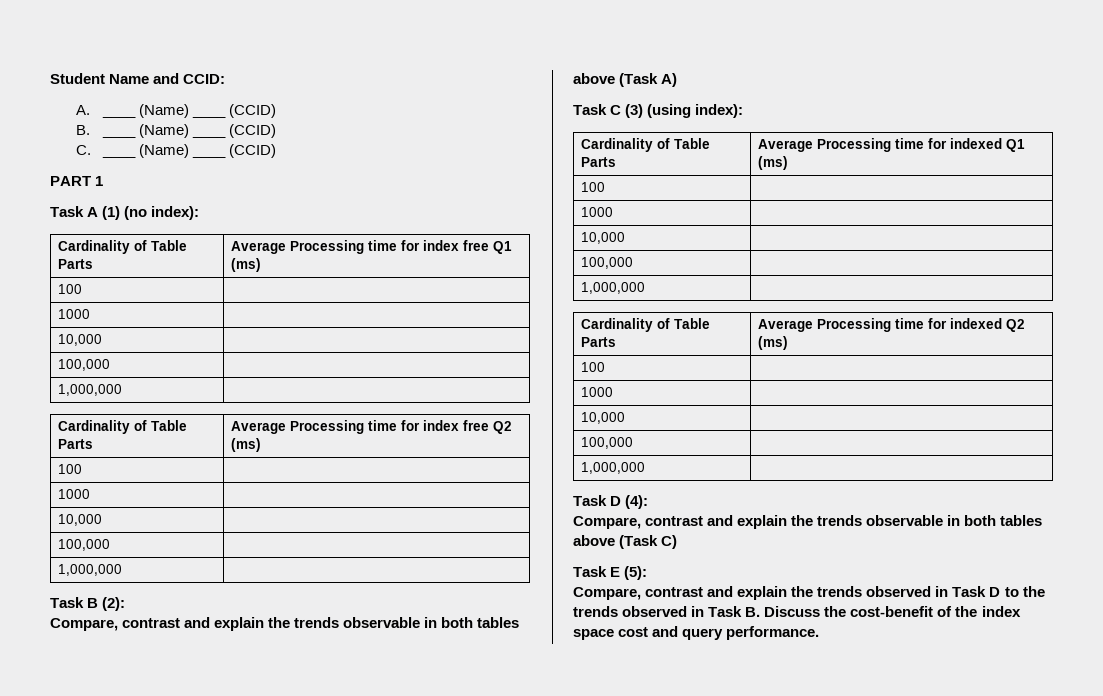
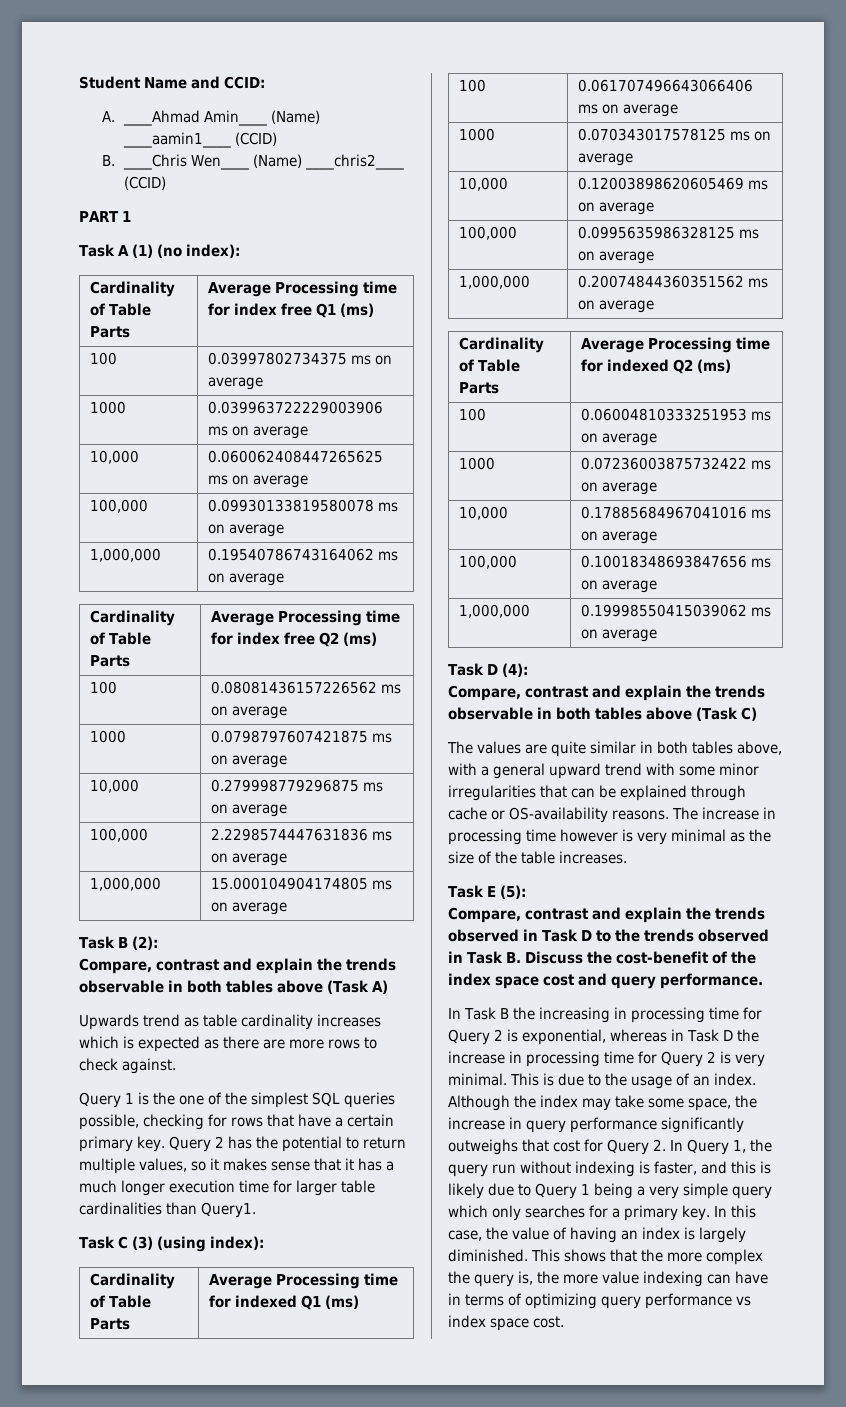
[101,104,277,118] [76,125,91,135] [101,124,277,138] [76,145,92,155] [101,144,227,158] ____ (Name) ____ (CCID) // B. ____ (Name) ____ (CCID) // C. ____ (Name) ____ -> [123,110,321,126] [123,132,278,148] [101,154,405,170] ____Ahmad Amin____ (Name) ____aamin1____ (CCID) // B. ____Chris Wen____ (Name) ____chris2____
[57,309,90,319] [57,334,102,346] [57,359,110,371] [57,384,122,396] // 1000 | // 10,000 | // 100,000 | // 1,000,000 | -> [208,352,393,365] [208,377,264,390] [90,401,127,414] [208,401,384,414] [208,426,309,439] [90,450,140,464] [208,450,384,463] [208,475,309,488] [90,499,149,513] [208,499,399,512] [208,524,285,537] [90,548,162,562] [208,548,399,561] [208,573,285,586] 0.03997802734375 ms on average // 1000 | 0.039963722229003906 ms on average // 10,000 | 0.060062408447265625 ms on average // 100,000 | 0.09930133819580078 ms on average // 1,000,000 | 0.19540786743164062 ms on average
[57,489,90,499] [57,514,102,526] [57,539,110,551] [57,564,122,576] // 1000 | // 10,000 | // 100,000 | // 1,000,000 | -> [211,681,402,694] [211,706,288,719] [90,730,127,743] [211,730,393,743] [211,755,288,768] [90,779,140,793] [211,779,384,792] [211,804,288,817] [90,828,149,842] [211,828,393,841] [211,853,288,866] [90,877,162,891] [211,877,393,890] [211,902,288,915] 0.08081436157226562 ms on average // 1000 | 0.0798797607421875 ms on average // 10,000 | 0.279998779296875 ms on average // 100,000 | 2.2298574447631836 ms on average // 1,000,000 | 15.000104904174805 ms on average
(678, 80) none -> [79,1014,381,1030] [79,1036,377,1052] [79,1058,176,1074] [79,1092,395,1108] [79,1114,394,1130] [79,1136,406,1152] [79,1158,394,1174] [79,1180,375,1196] [79,1202,256,1218] // Upwards trend as table cardinality increases which is expected as there are more rows to check against. // Query 1 is the one of the simplest SQL queries possible, checking for rows that have a certain primary key. Query 2 has the potential to return multiple values, so it makes sense that it has a much longer execution time for larger table cardinalities than Query1.
[580,207,613,217] [580,232,625,244] [580,257,633,269] [580,282,645,294] // 1000 | // 10,000 | // 100,000 | // 1,000,000 | -> [578,79,754,92] [578,104,679,117] [459,128,496,141] [578,128,772,141] [578,153,634,166] [459,177,509,191] [578,177,769,190] [578,202,655,215] [459,226,518,240] [578,226,760,239] [578,251,655,264] [459,275,531,289] [578,275,769,288] [578,300,655,313] 0.061707496643066406 ms on average // 1000 | 0.070343017578125 ms on average // 10,000 | 0.12003898620605469 ms on average // 100,000 | 0.0995635986328125 ms on average // 1,000,000 | 0.20074844360351562 ms on average
[580,387,613,397] [580,412,625,424] [580,437,633,449] [580,462,645,474] // 1000 | // 10,000 | // 100,000 | // 1,000,000 | -> [581,408,772,421] [581,433,658,446] [459,457,496,470] [581,457,772,470] [581,482,658,495] [459,506,509,520] [581,506,772,519] [581,531,658,544] [459,555,518,569] [581,555,772,568] [581,580,658,593] [459,604,531,618] [581,604,772,617] [581,629,658,642] 0.06004810333251953 ms on average // 1000 | 0.07236003875732422 ms on average // 10,000 | 0.17885684967041016 ms on average // 100,000 | 0.10018348693847656 ms on average // 1,000,000 | 0.19998550415039062 ms on average
(678, 542) none -> [447,741,782,757] [448,763,759,779] [448,785,746,801] [448,807,776,823] [448,829,771,845] [448,851,627,864] // The values are quite similar in both tables above, with a general upward trend with some minor irregularities that can be explained through cache or OS-availability reasons. The increase in processing time however is very minimal as the size of the table increases.
(820, 633) none -> [448,1007,762,1023] [448,1029,759,1045] [448,1051,765,1067] [448,1073,756,1089] [448,1095,757,1111] [448,1117,744,1133] [448,1139,772,1155] [448,1161,771,1177] [448,1183,772,1199] [448,1205,756,1221] [448,1227,746,1243] [448,1249,763,1265] [448,1271,768,1287] [448,1293,751,1309] [448,1315,564,1331] // In Task B the increasing in processing time for Query 2 is exponential, whereas in Task D the increase in processing time for Query 2 is very minimal. This is due to the usage of an index. Although the index may take some space, the increase in query performance significantly outweighs that cost for Query 2. In Query 1, the query run without indexing is faster, and this is likely due to Query 1 being a very simple query which only searches for a primary key. In this case, the value of having an index is largely diminished. This shows that the more complex the query is, the more value indexing can have in terms of optimizing query performance vs index space cost.

